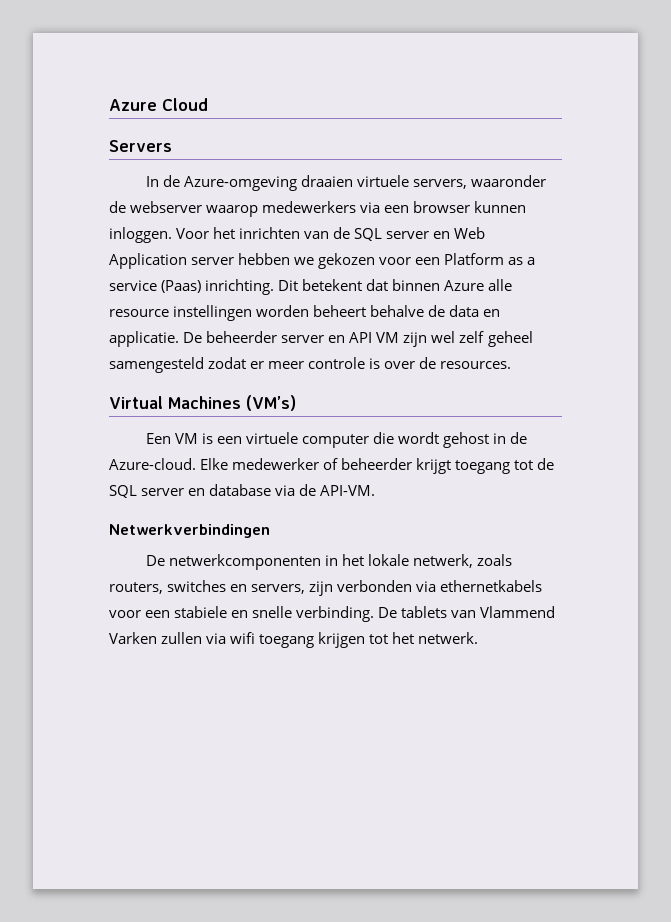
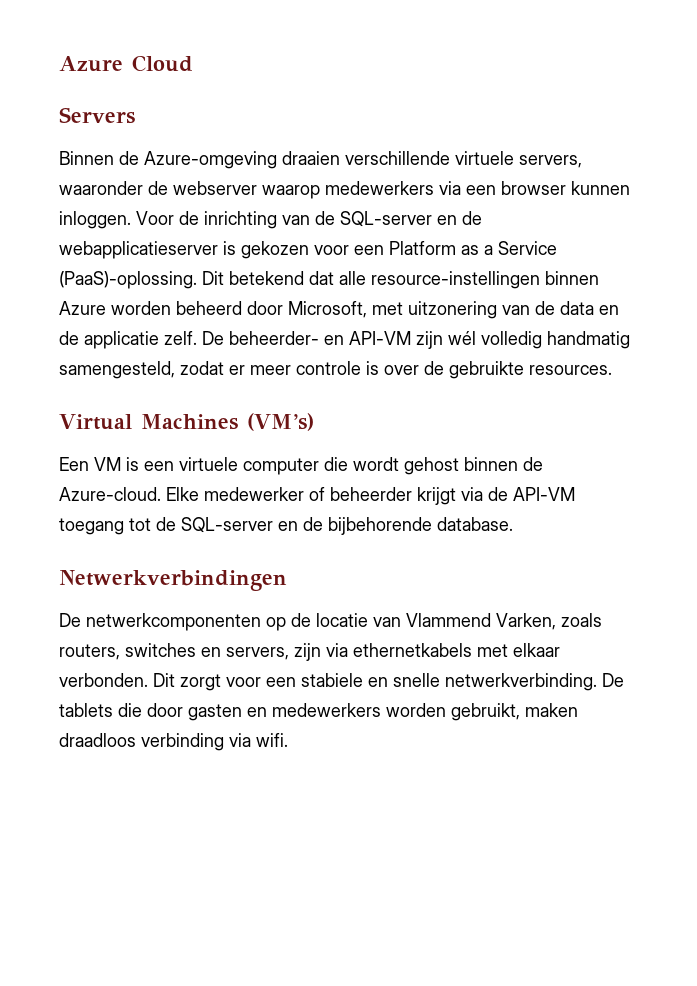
[145,176,159,187] In -> [59,151,114,165] Binnen
(353, 181) none -> [345,151,450,165] verschillende
[213,227,486,241] [109,253,315,269] het inrichten van de SQL server en Web Application server hebben we -> [179,211,482,229] [59,241,236,259] de inrichting van de SQL-server en de webapplicatieserver is
[109,279,513,295] [109,305,501,321] [109,331,533,347] [109,357,204,373] service (Paas) inrichting. Dit betekent dat binnen Azure alle resource instellingen worden beheert behalve de data en applicatie. De beheerder server en API VM zijn wel zelf geheel samengesteld -> [498,241,557,255] [59,271,599,289] [59,301,619,319] [59,331,630,349] [59,361,175,379] Service (PaaS)-oplossing. Dit betekend dat alle resource-instellingen binnen Azure worden beheerd door Microsoft, met uitzonering van de data en de applicatie zelf. De beheerder- en API-VM zijn wél volledig handmatig samengesteld,
(437, 363) none -> [449,361,524,379] gebruikte
[493,433,507,444] in -> [464,457,518,471] binnen
[455,458,555,474] [109,484,376,498] [109,524,270,538] [145,554,473,570] toegang tot de SQL server en database via de API-VM. // Netwerkverbindingen // De netwerkcomponenten in het lokale netwerk, -> [461,487,575,501] [59,517,513,535] [59,570,287,591] [59,613,556,631] via de API-VM toegang tot de SQL-server en de bijbehorende database. // Netwerkverbindingen // De netwerkcomponenten op de locatie van Vlammend Varken,
[337,580,413,592] verbonden -> (321, 652) none
(543, 586) none -> [477,643,560,657] [59,673,221,691] met elkaar verbonden. Dit zorgt
[296,606,375,622] verbinding. -> [445,673,597,691] netwerkverbinding.
[451,606,556,618] [109,632,479,648] van Vlammend Varken zullen via wifi toegang krijgen tot het netwerk. -> [118,703,578,721] [59,733,288,751] die door gasten en medewerkers worden gebruikt, maken draadloos verbinding via wifi.

